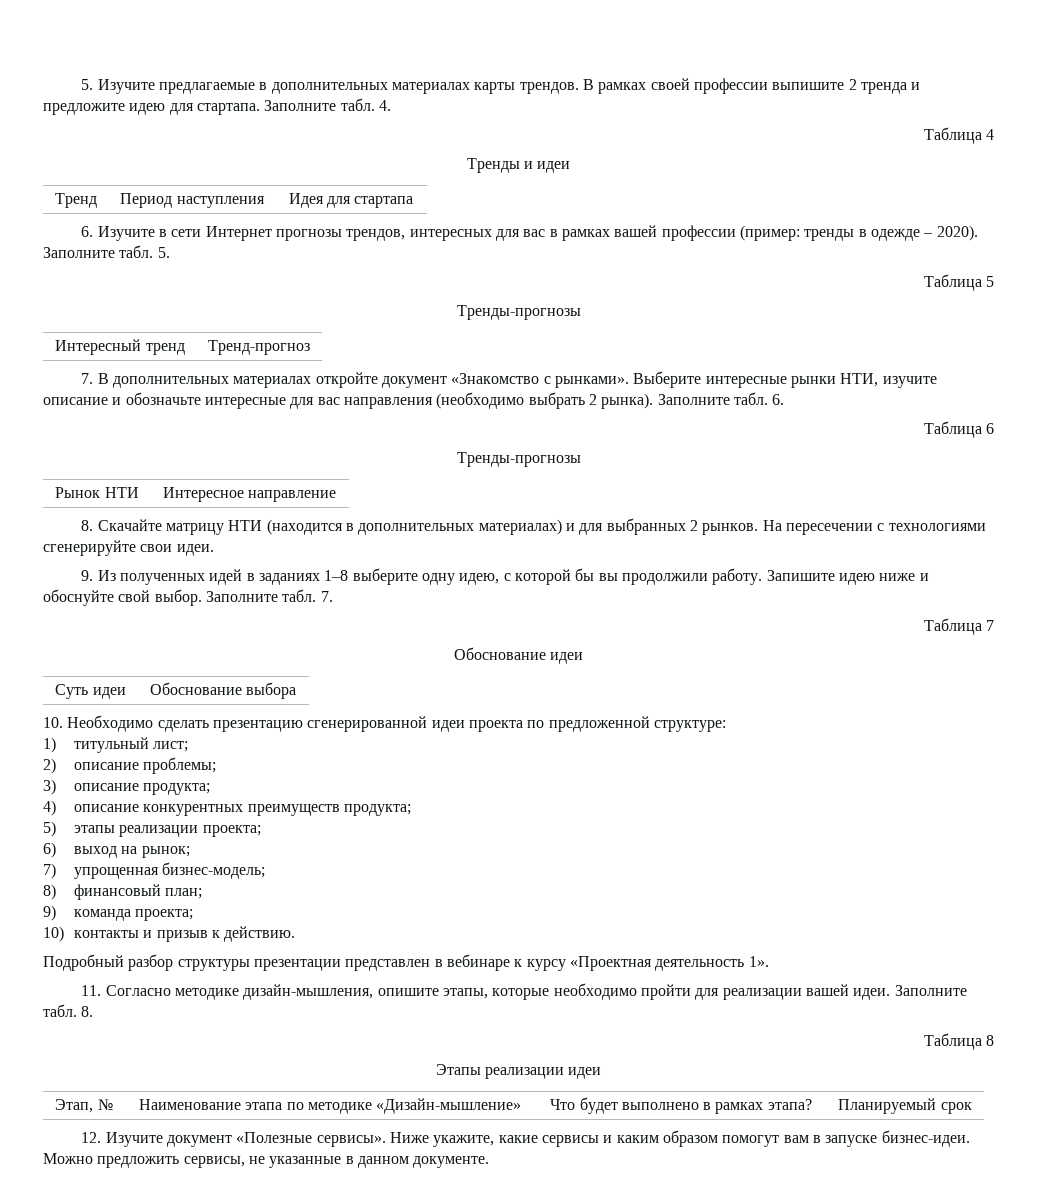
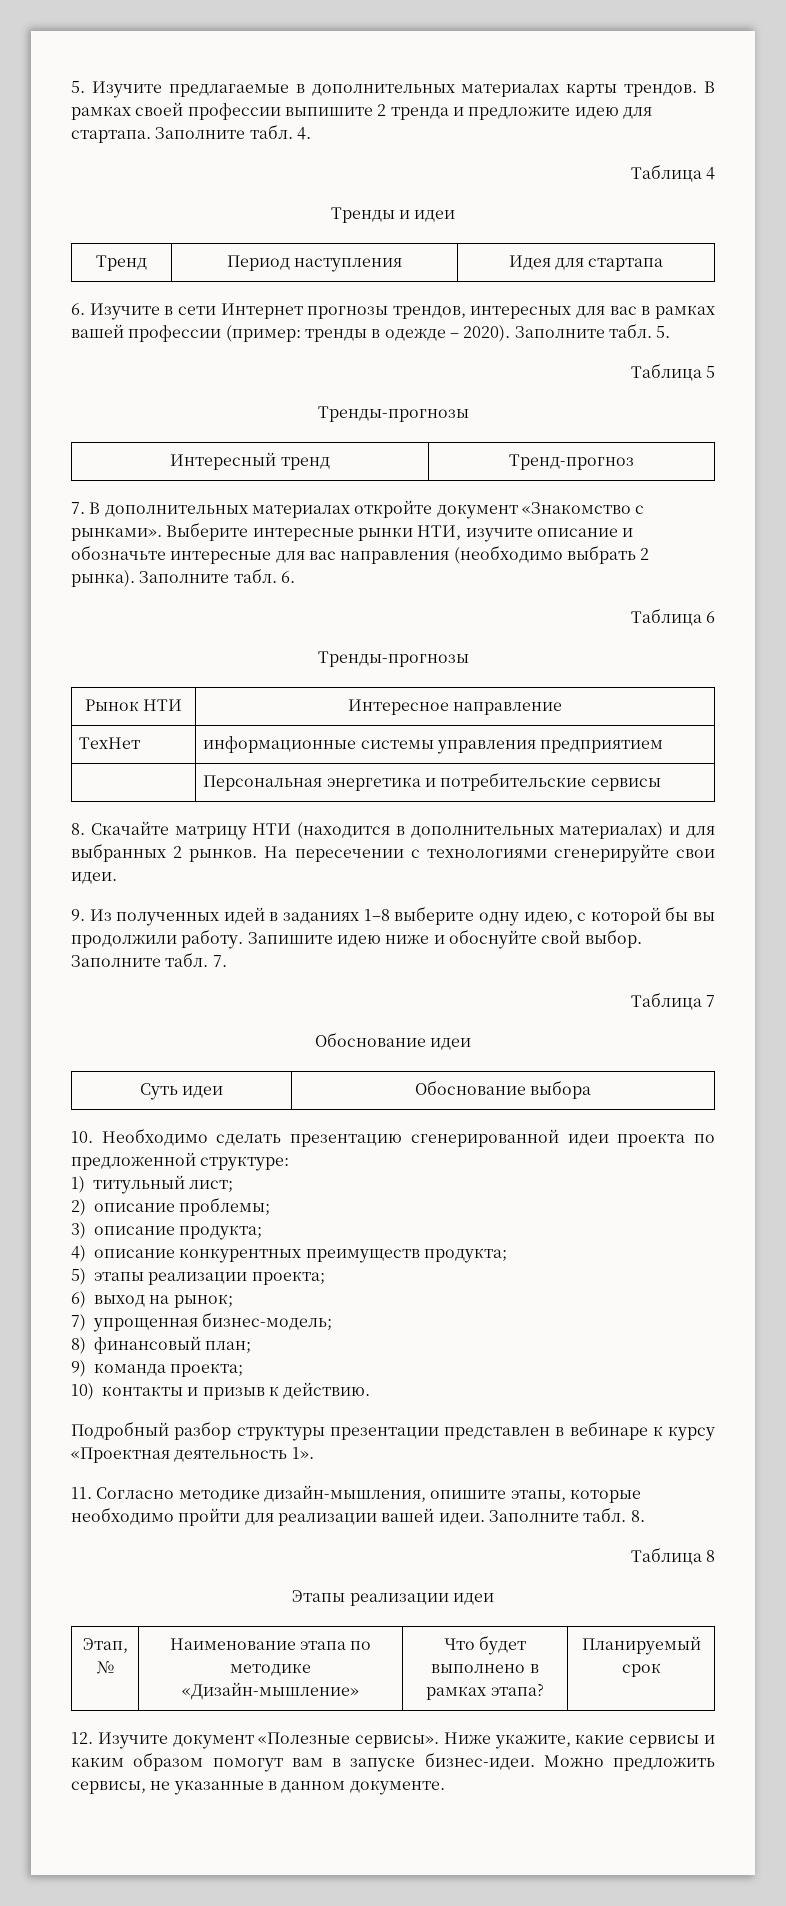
(337, 496) none -> [79,737,141,749] [203,736,664,754] [203,772,661,791] // ТехНет | информационные системы управления предприятием // | Персональная энергетика и потребительские сервисы

